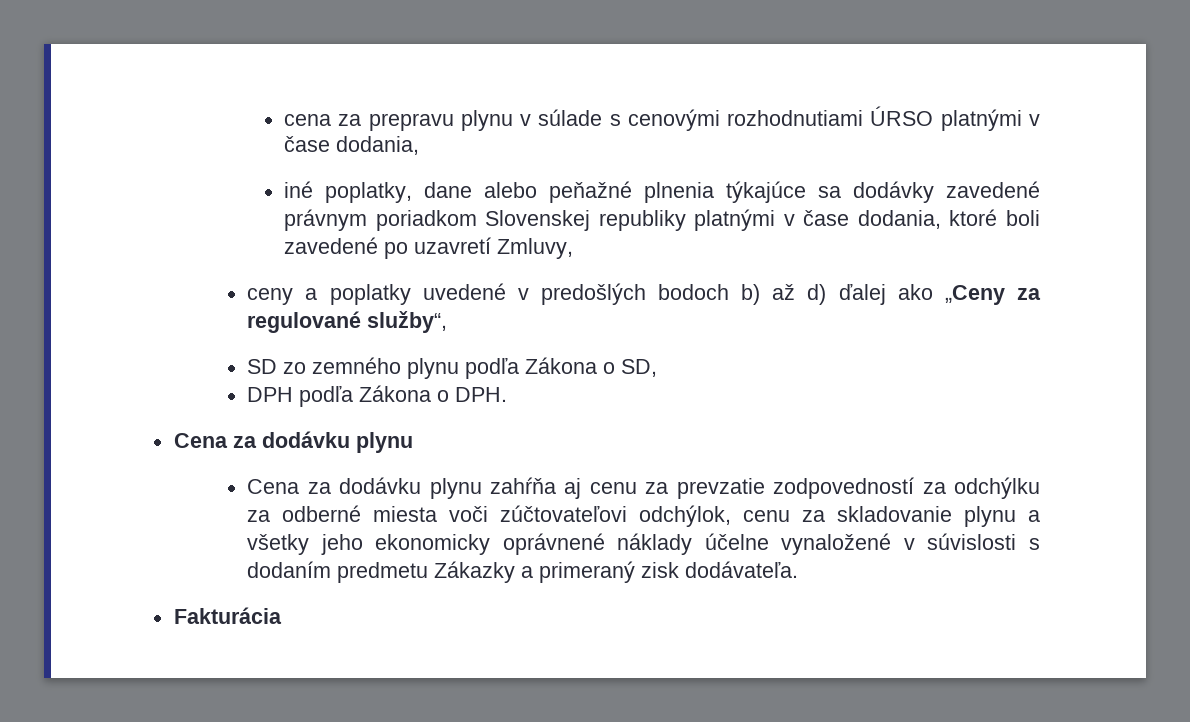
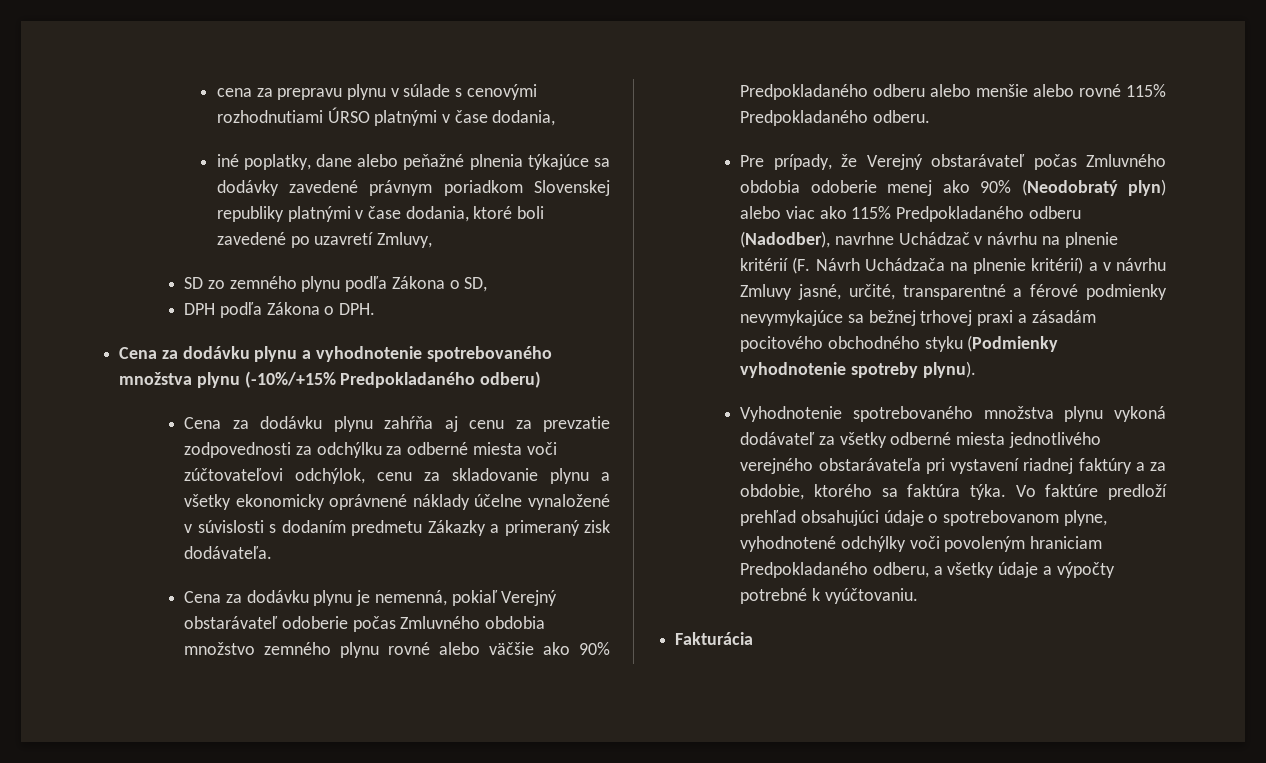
[247,283,1041,305] [247,311,448,333] // ceny a poplatky uvedené v predošlých bodoch b) až d) ďalej ako „Ceny za regulované služby“, -> (432, 240) none
(413, 442) none -> [302,346,552,362] [119,371,542,388] a vyhodnotenie spotrebovaného množstva plynu (-10%/+15% Predpokladaného odberu)
[773,477,915,499] zodpovedností -> [184,442,292,458] zodpovednosti
[320,534,363,555] jeho -> (232, 502) none
(799, 569) none -> [184,590,558,606] [184,616,546,632] [184,642,610,658] [740,84,1166,100] [740,110,930,126] [740,154,1166,170] [740,179,1166,196] [740,206,1081,222] [740,231,1118,248] [740,257,1166,274] [740,284,1167,300] [740,310,1096,326] [740,335,1059,352] [740,361,976,378] [740,406,1166,422] [740,432,1101,448] [740,458,1166,474] [740,484,1167,500] [740,510,1107,526] [740,536,1103,552] [740,562,1115,578] [740,588,918,604] // Cena za dodávku plynu je nemenná, pokiaľ Verejný obstarávateľ odoberie počas Zmluvného obdobia množstvo zemného plynu rovné alebo väčšie ako 90% Predpokladaného odberu alebo menšie alebo rovné 115% Predpokladaného odberu. // Pre prípady, že Verejný obstarávateľ počas Zmluvného obdobia odoberie menej ako 90% (Neodobratý plyn) alebo viac ako 115% Predpokladaného odberu (Nadodber), navrhne Uchádzač v návrhu na plnenie kritérií (F. Návrh Uchádzača na plnenie kritérií) a v návrhu Zmluvy jasné, určité, transparentné a férové podmienky nevymykajúce sa bežnej trhovej praxi a zásadám pocitového obchodného styku (Podmienky vyhodnotenie spotreby plynu). // Vyhodnotenie spotrebovaného množstva plynu vykoná dodávateľ za všetky odberné miesta jednotlivého verejného obstarávateľa pri vystavení riadnej faktúry a za obdobie, ktorého sa faktúra týka. Vo faktúre predloží prehľad obsahujúci údaje o spotrebovanom plyne, vyhodnotené odchýlky voči povoleným hraniciam Predpokladaného odberu, a všetky údaje a výpočty potrebné k vyúčtovaniu.

